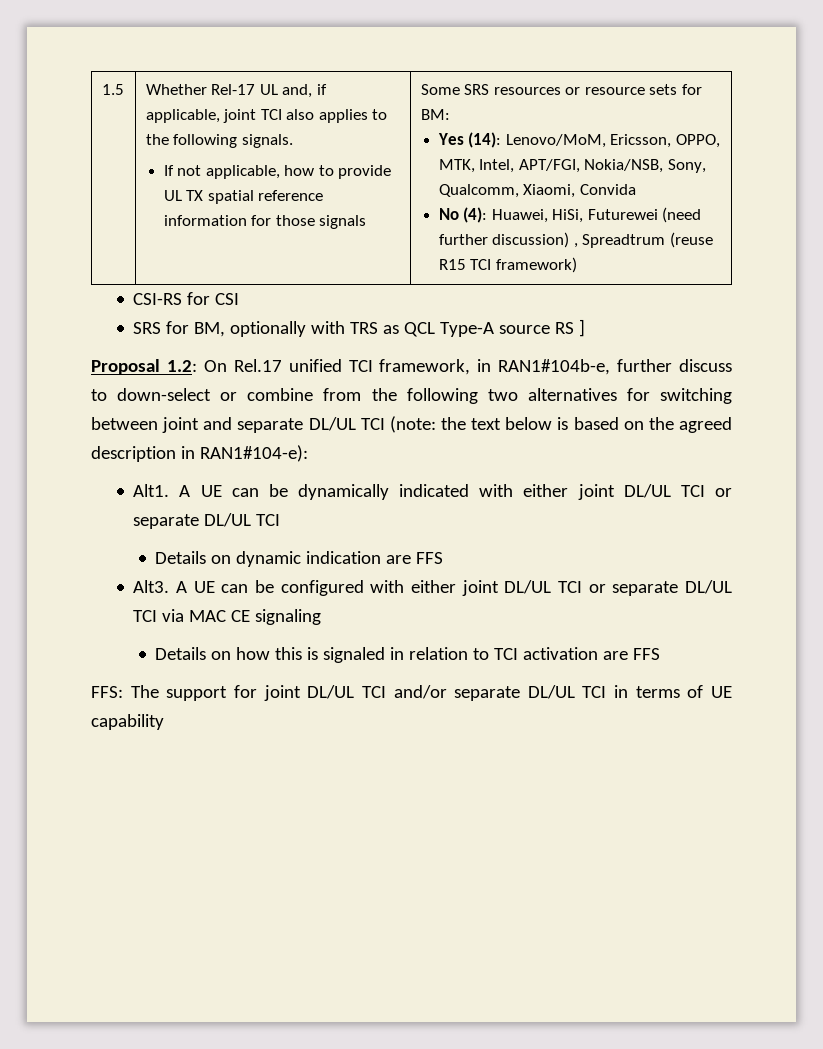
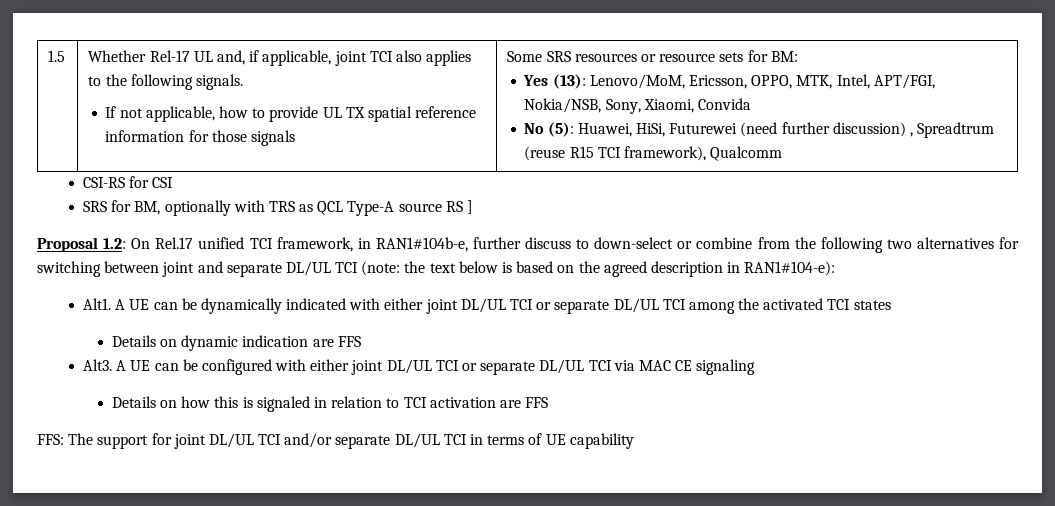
[468,132,502,148] (14): -> [552,74,586,89] (13):
[438,184,519,198] Qualcomm, -> (641, 106) none
[463,207,488,223] (4): -> [547,122,574,137] (5):
[495,257,577,273] framework) -> [624,146,783,161] framework), Qualcomm
(281, 520) none -> [688,298,891,314] among the activated TCI states

